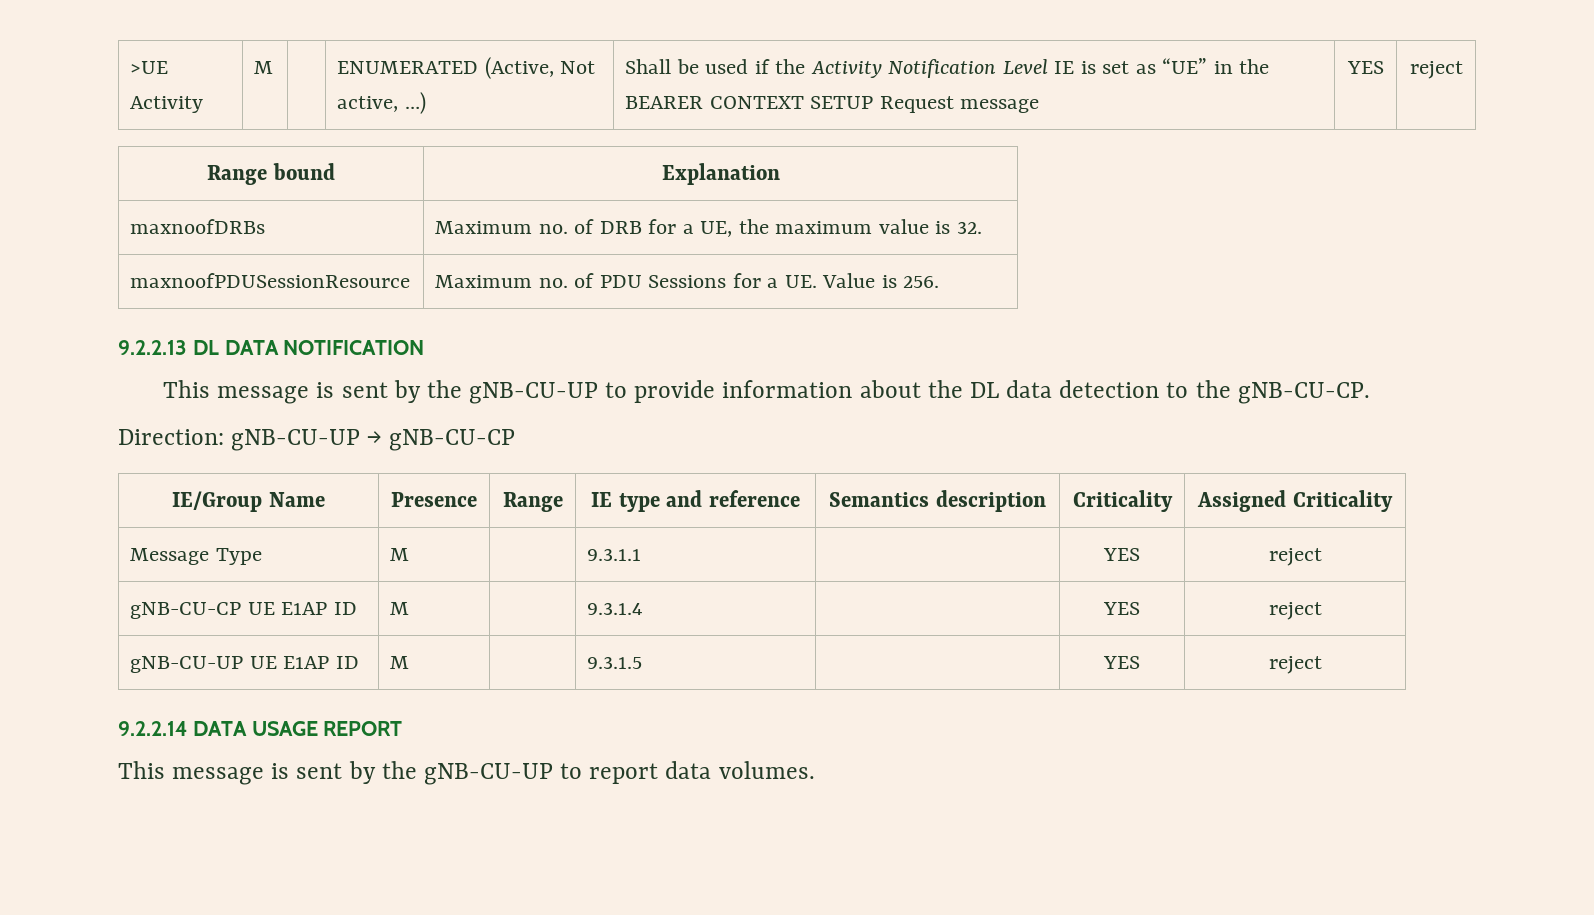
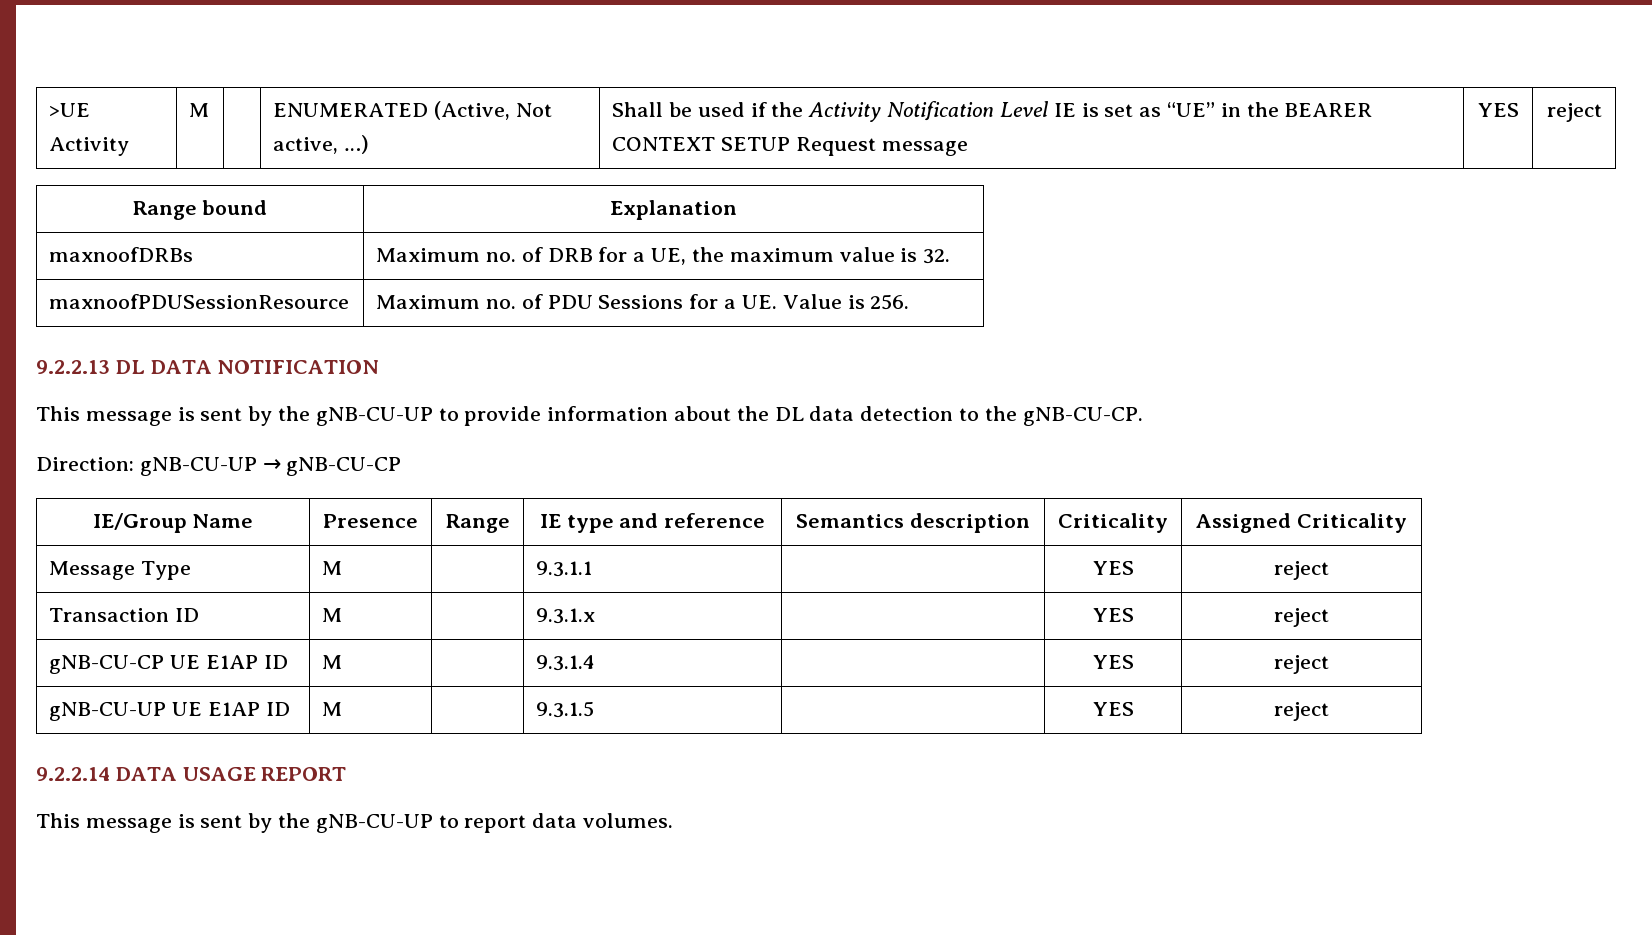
(1322, 557) none -> [49,608,200,622] [322,608,343,622] [536,608,596,624] [1092,608,1134,622] [1273,608,1329,627] // Transaction ID | M | | 9.3.1.x | | YES | reject

